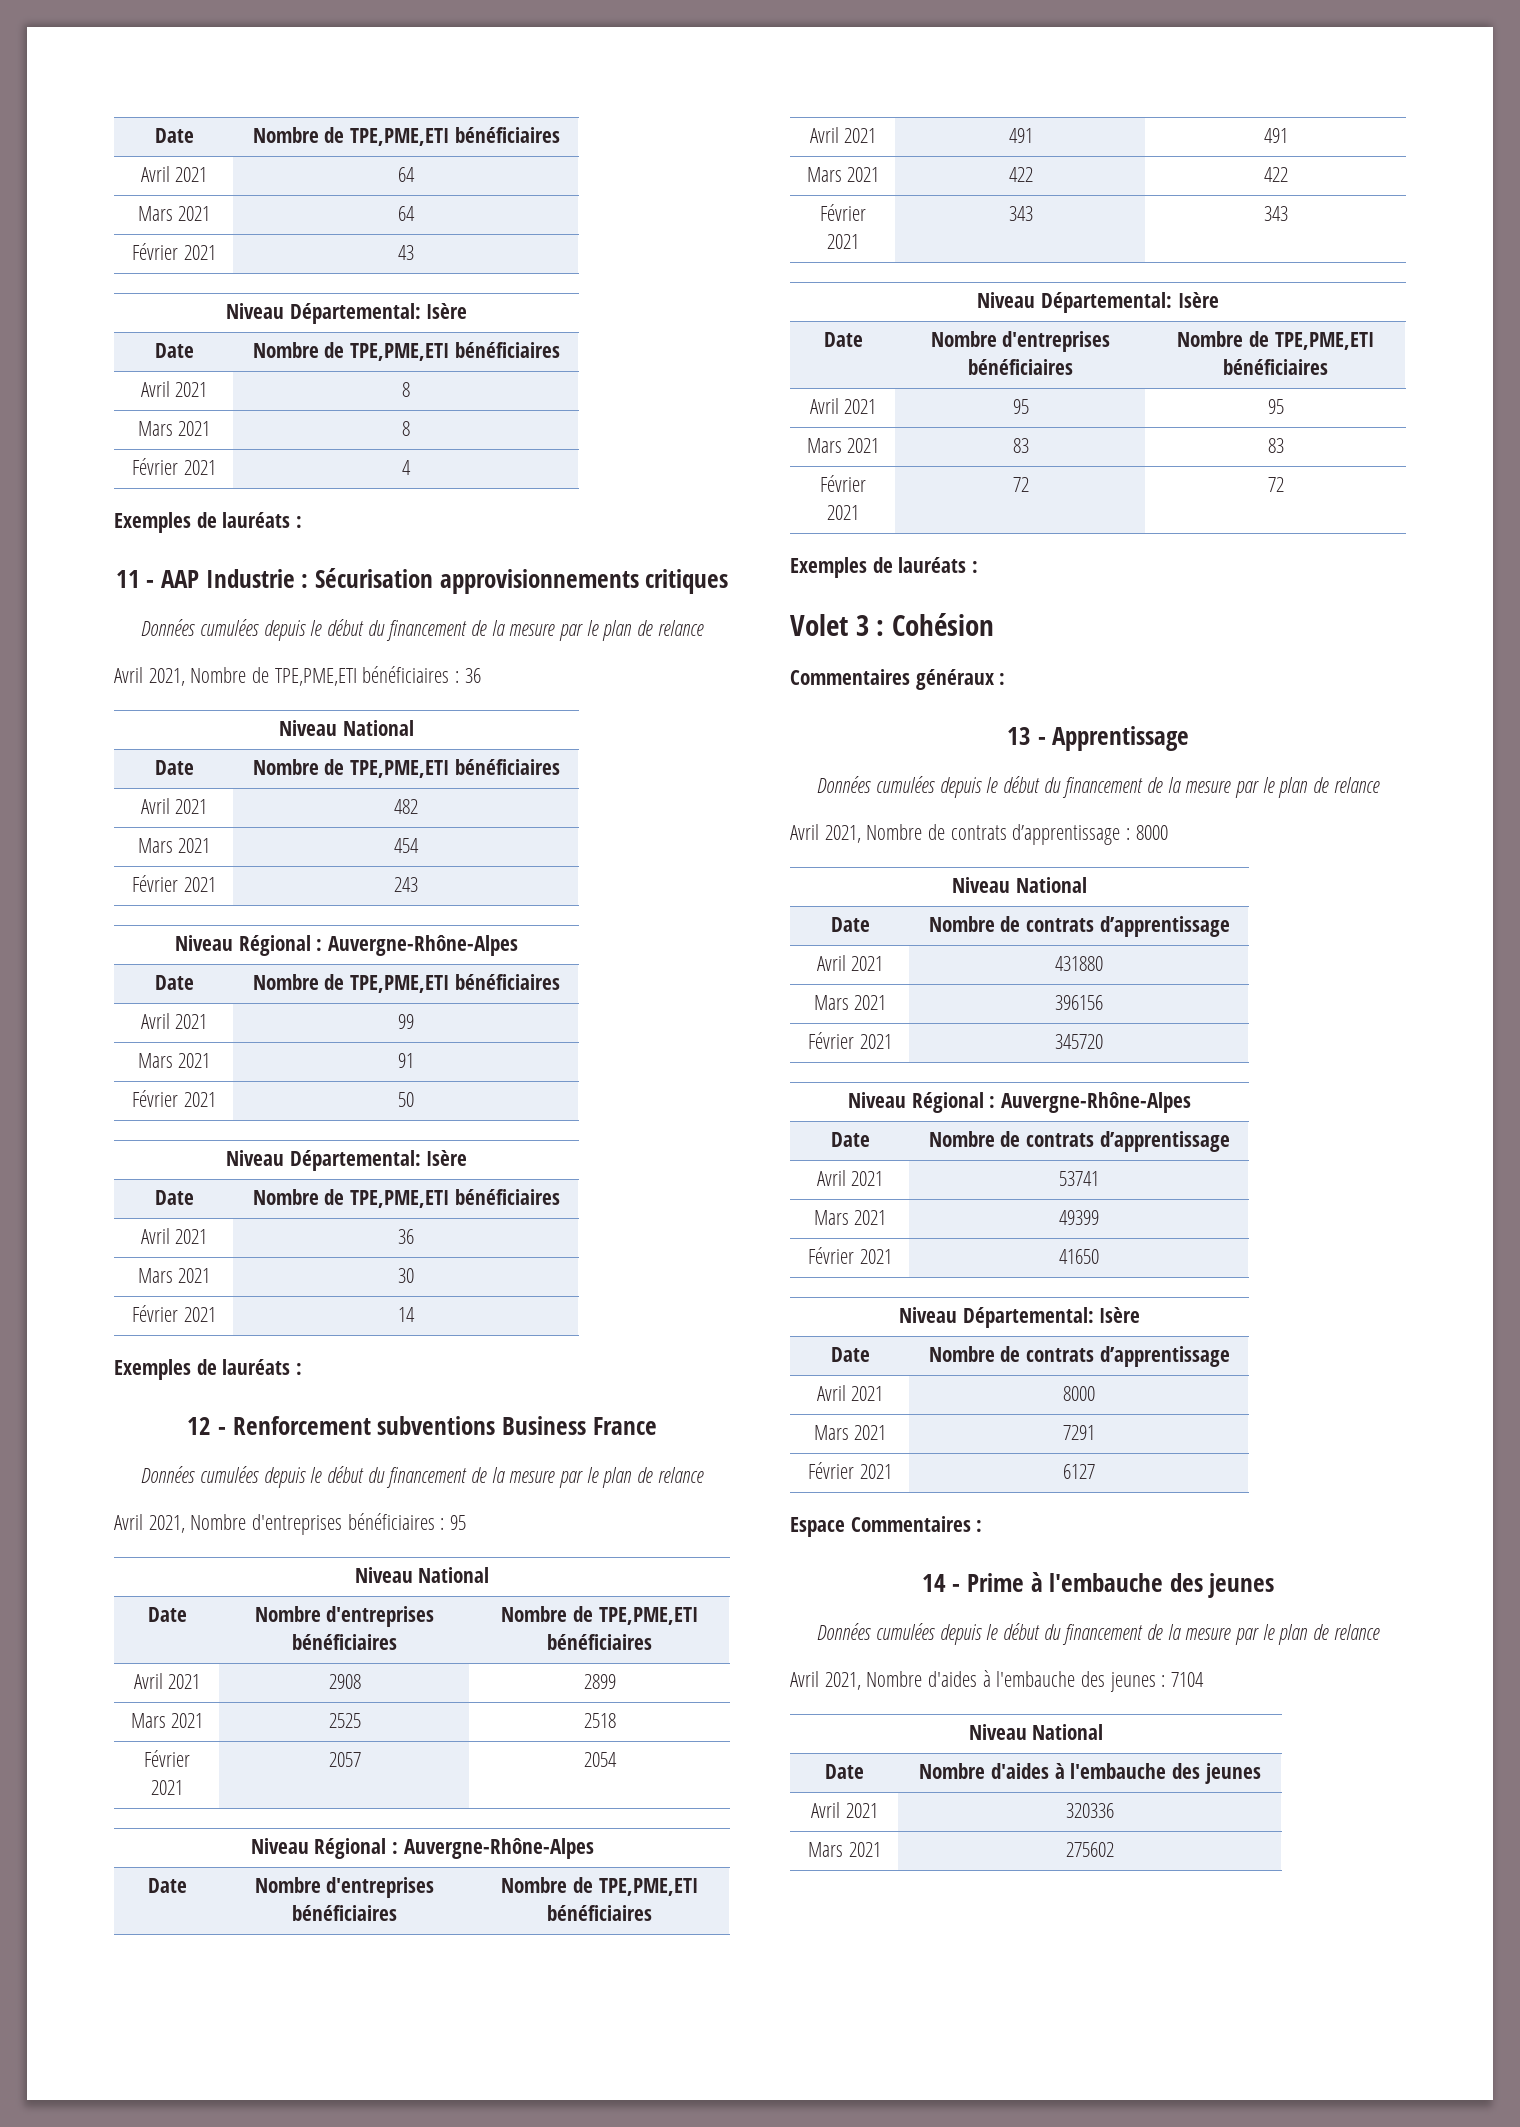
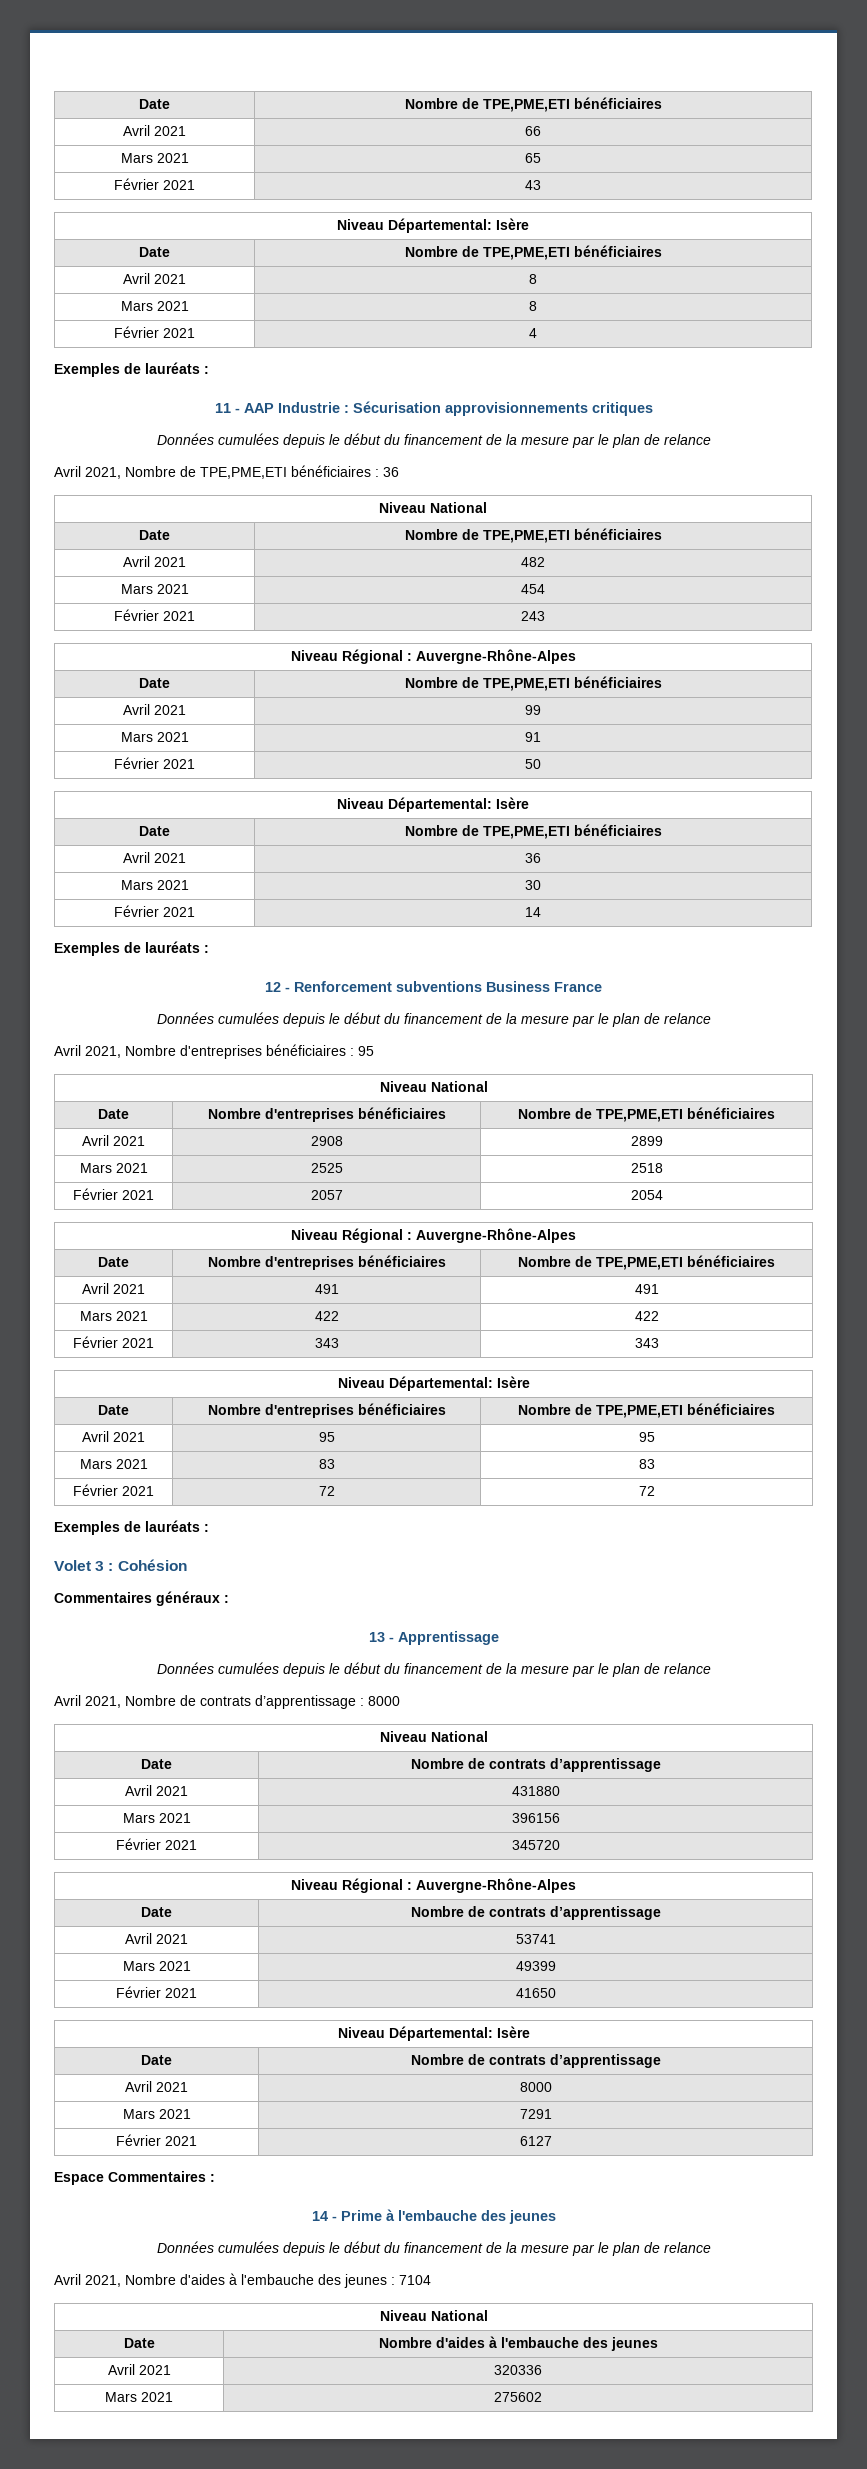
[154,128,194,143] [252,127,560,146] [140,166,208,182] [398,167,415,182] [137,206,211,221] [398,206,415,221] Date | Nombre de TPE,PME,ETI bénéficiaires // Avril 2021 | 64 // Mars 2021 | 64 -> [139,99,170,109] [404,97,662,112] [123,125,186,136] [525,126,541,136] [120,153,189,163] [525,153,541,163] Date | Nombre de TPE,PME,ETI bénéficiaires // Avril 2021 | 66 // Mars 2021 | 65

